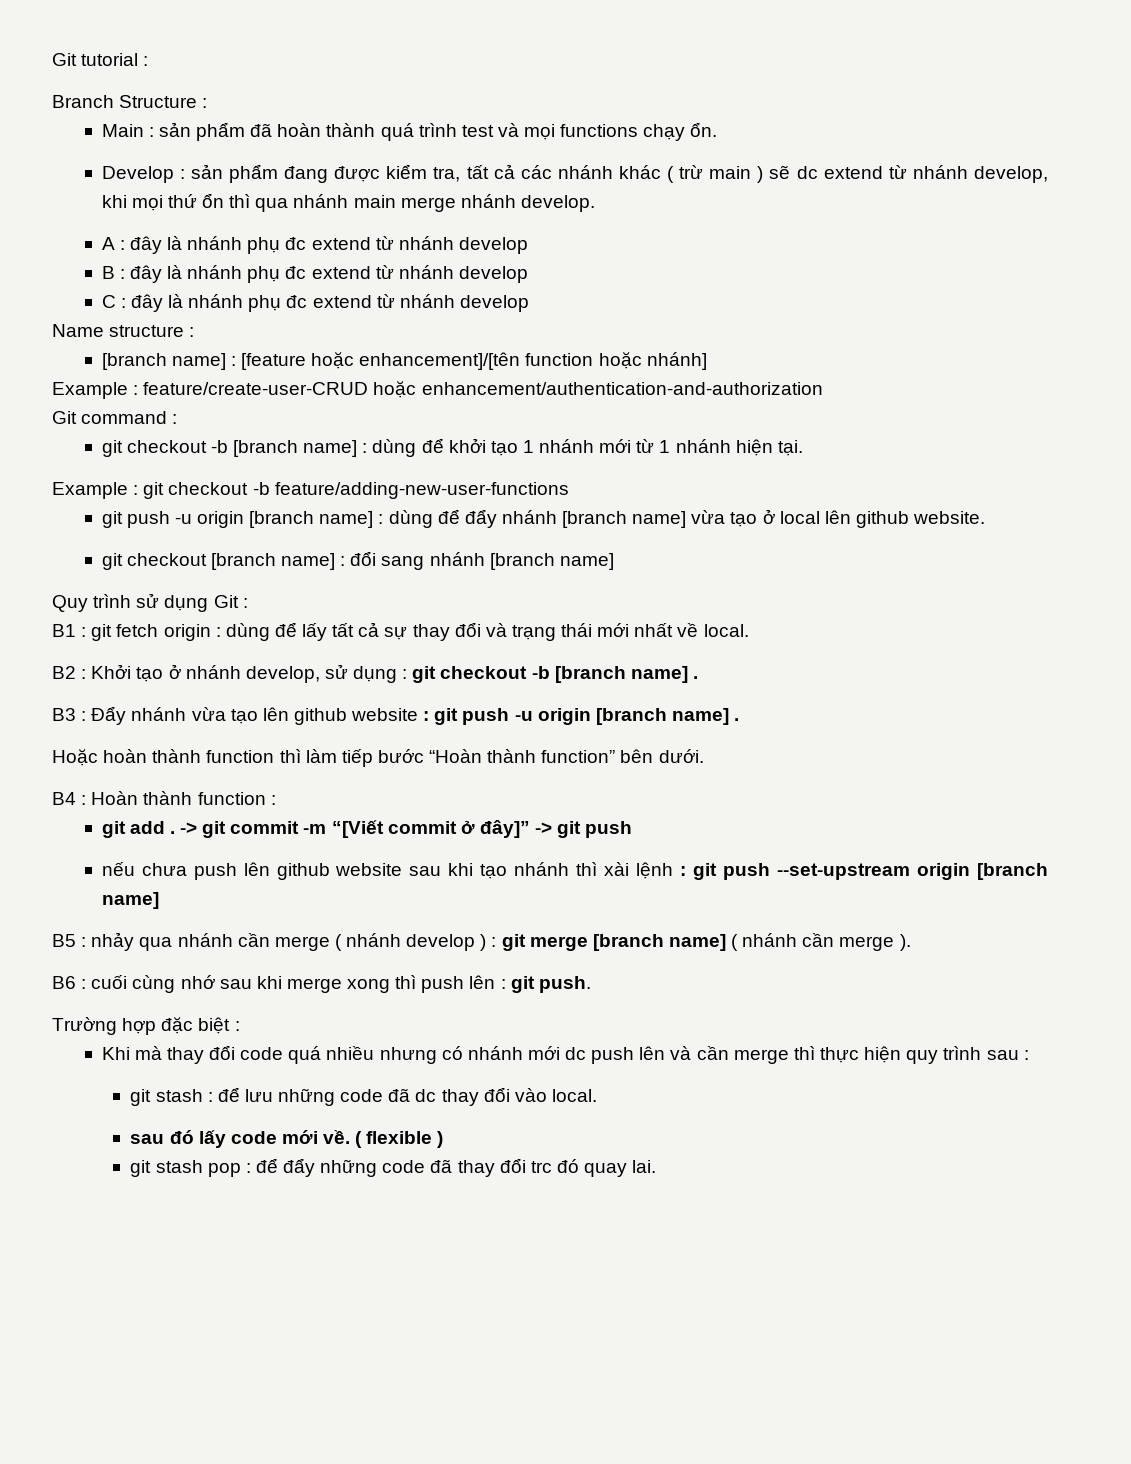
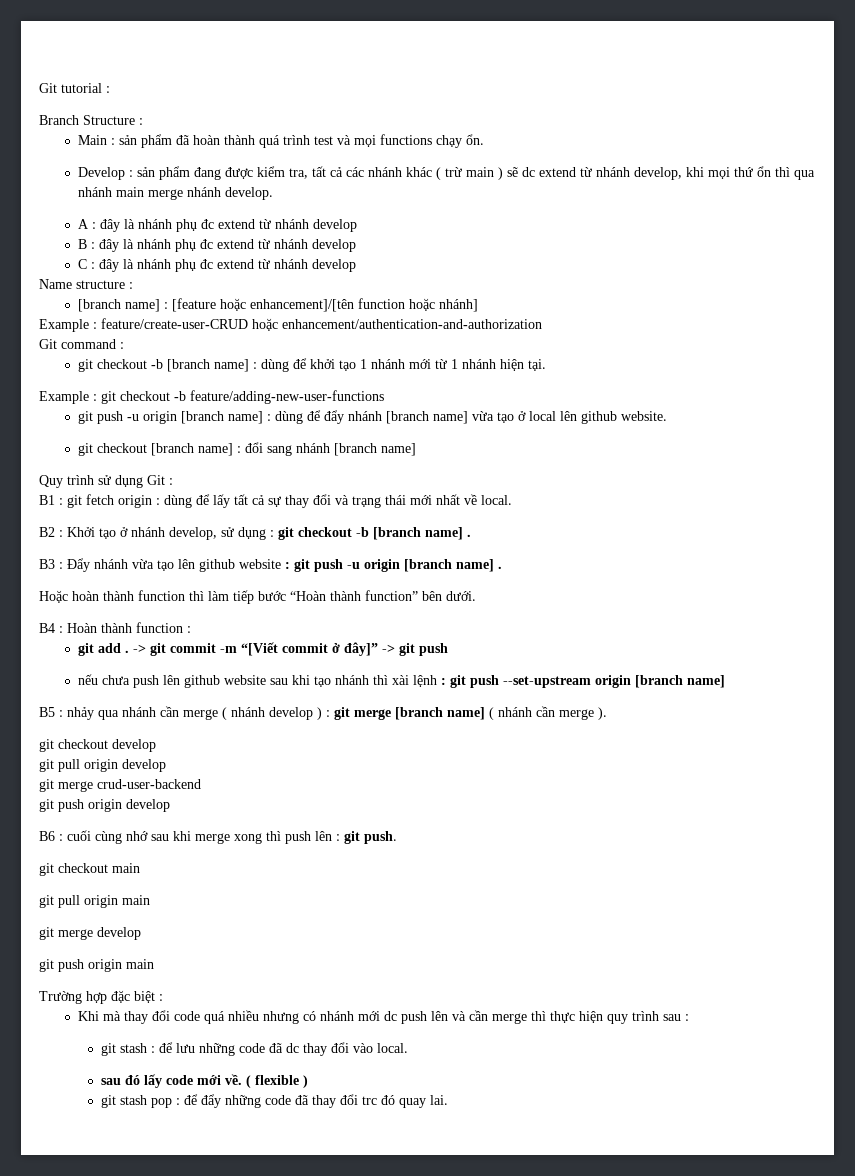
(911, 942) none -> [39,739,156,752] [39,759,166,772] [39,779,201,792] [39,799,170,812] // git checkout develop // git pull origin develop // git merge crud-user-backend // git push origin develop
(591, 984) none -> [39,863,140,876] [39,895,150,908] [39,927,141,940] [39,959,154,972] // git checkout main // git pull origin main // git merge develop // git push origin main

